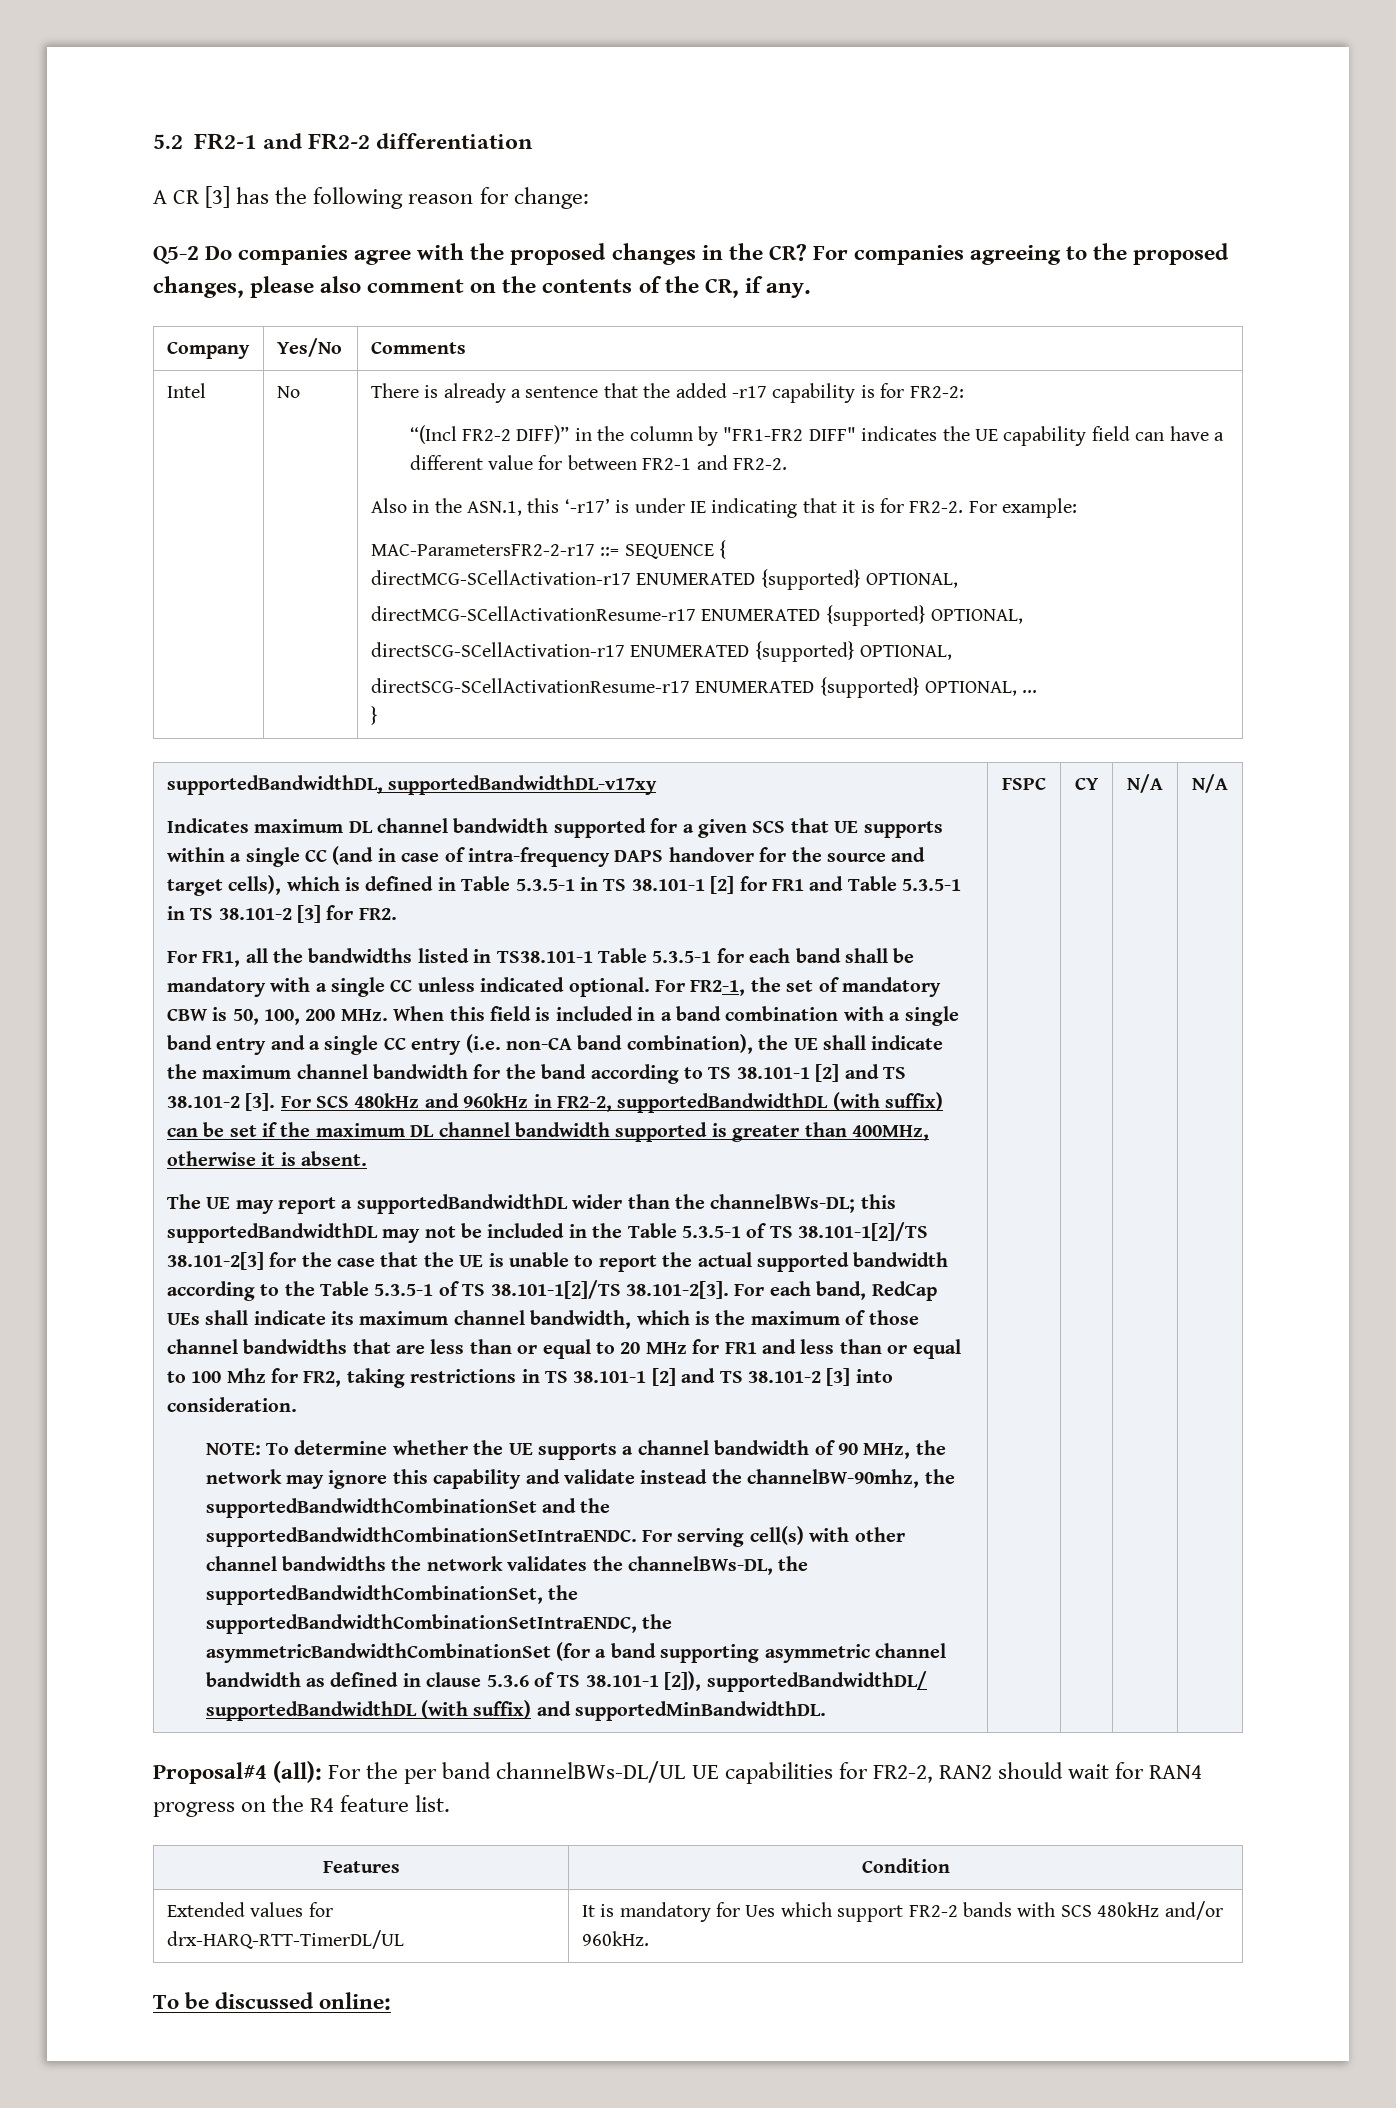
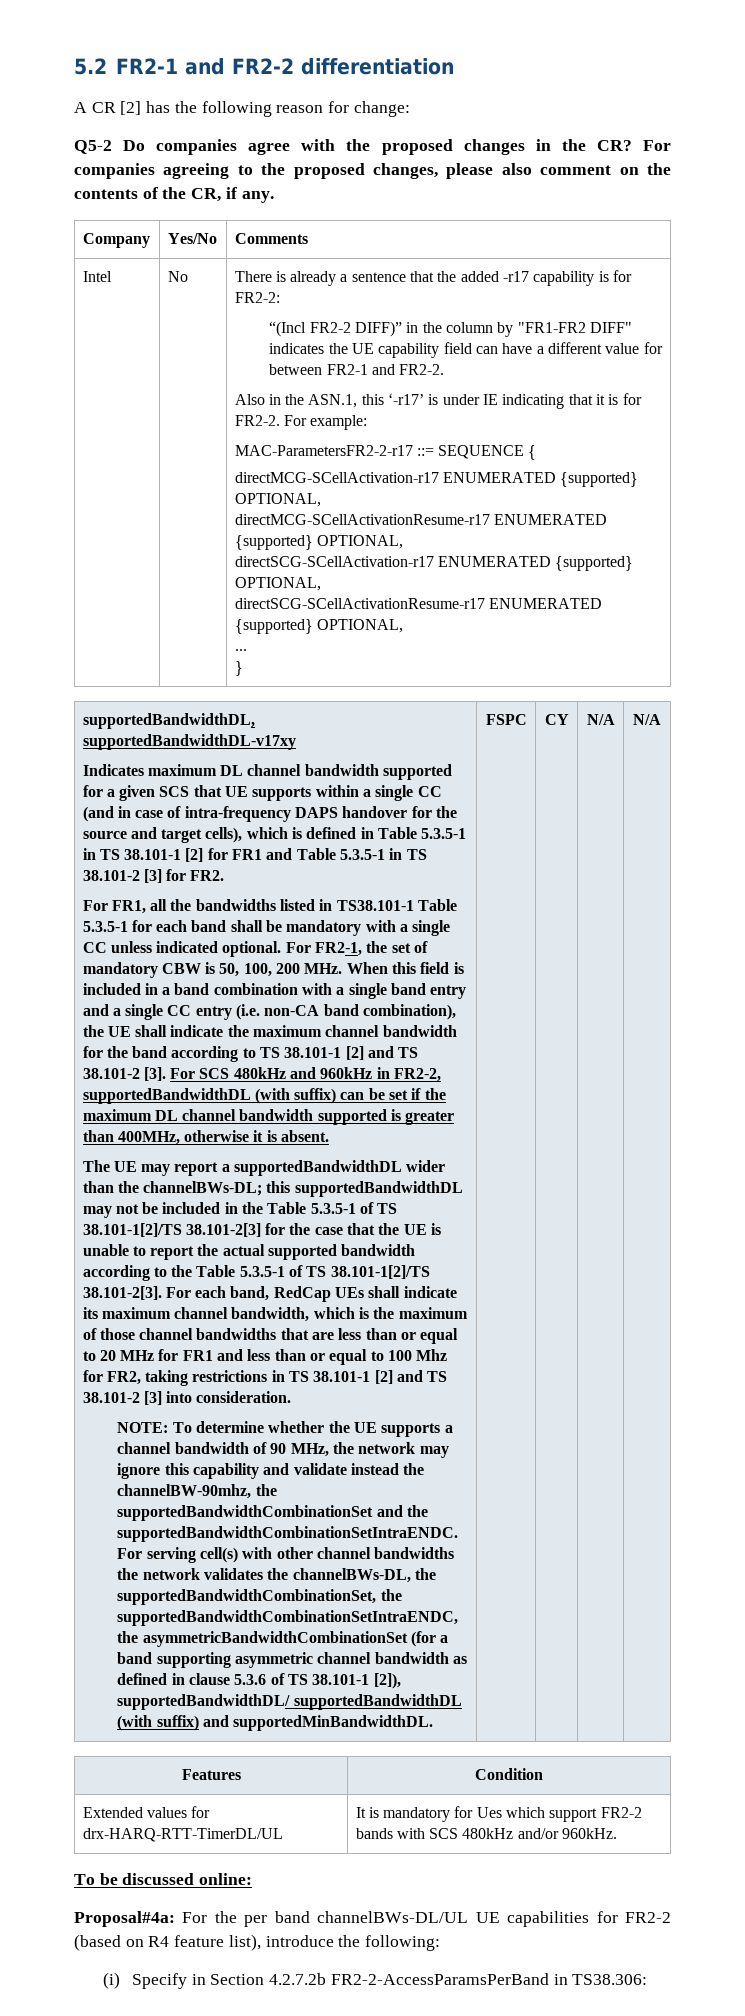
[205,186,231,208] [3] -> [120,101,142,115] [2]
(1018, 688) none -> (403, 626) //
[153,1761,1203,1784] [153,1795,451,1817] // Proposal#4 (all): For the per band channelBWs-DL/UL UE capabilities for FR2-2, RAN2 should wait for RAN4 progress on the R4 feature list. -> (661, 719) none
(392, 2001) none -> [74,1911,672,1927] [74,1934,441,1951] [103,1972,648,1989] // Proposal#4a: For the per band channelBWs-DL/UL UE capabilities for FR2-2 (based on R4 feature list), introduce the following: // (i) Specify in Section 4.2.7.2b FR2-2-AccessParamsPerBand in TS38.306:

